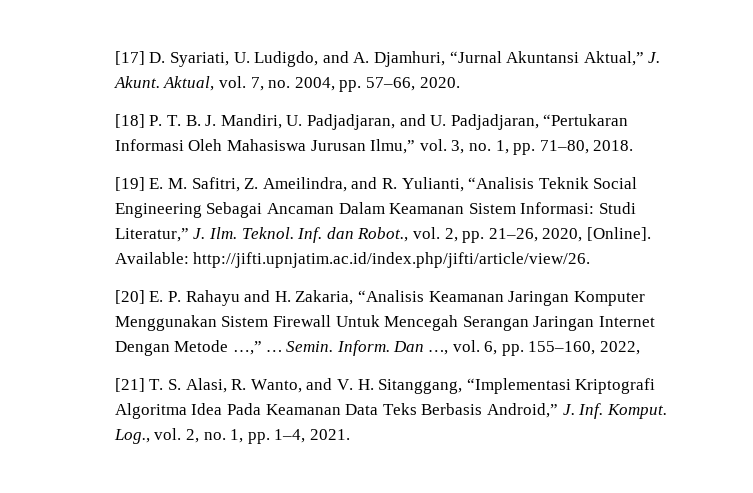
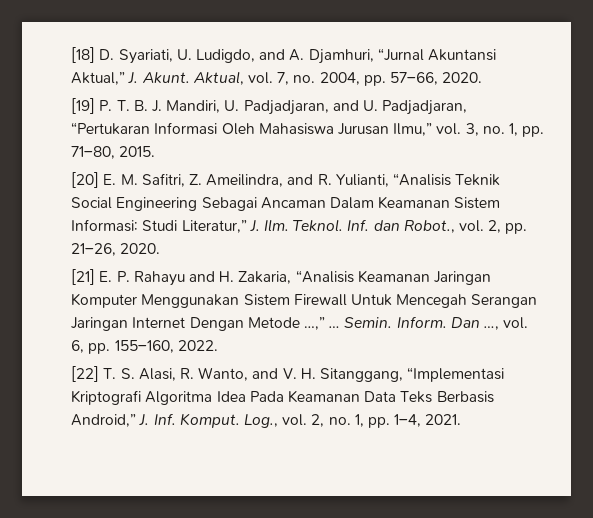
[114,51,145,65] [17] -> [71,47,96,63] [18]
[114,114,145,128] [18] -> [71,98,96,114] [19]
[593,140,634,151] [114,177,145,191] 2018. // [19] -> [119,146,156,157] [71,172,100,188] 2015. // [20]
[542,227,651,242] [114,252,591,268] [114,290,145,304] 2020, [Online]. Available: http://jifti.upnjatim.ac.id/index.php/jifti/article/view/26. // [20] -> [120,243,161,254] [71,269,96,285] 2020. // [21]
[599,341,640,355] [114,378,145,392] 2022, // [21] -> [177,340,218,351] [71,366,100,382] 2022. // [22]

